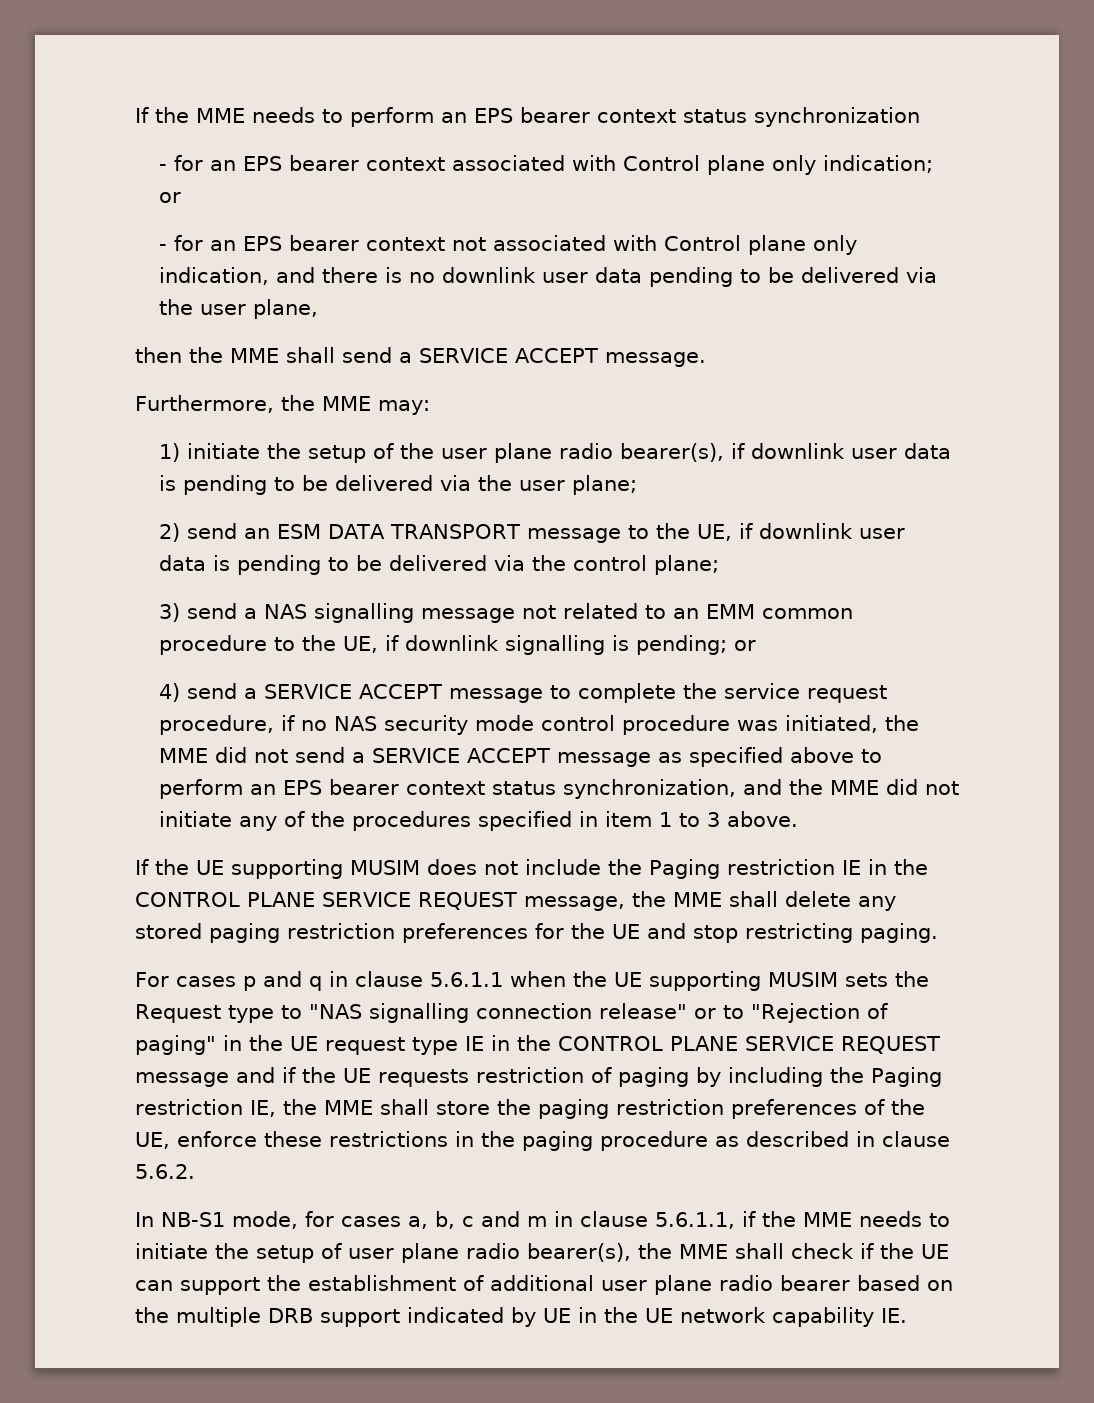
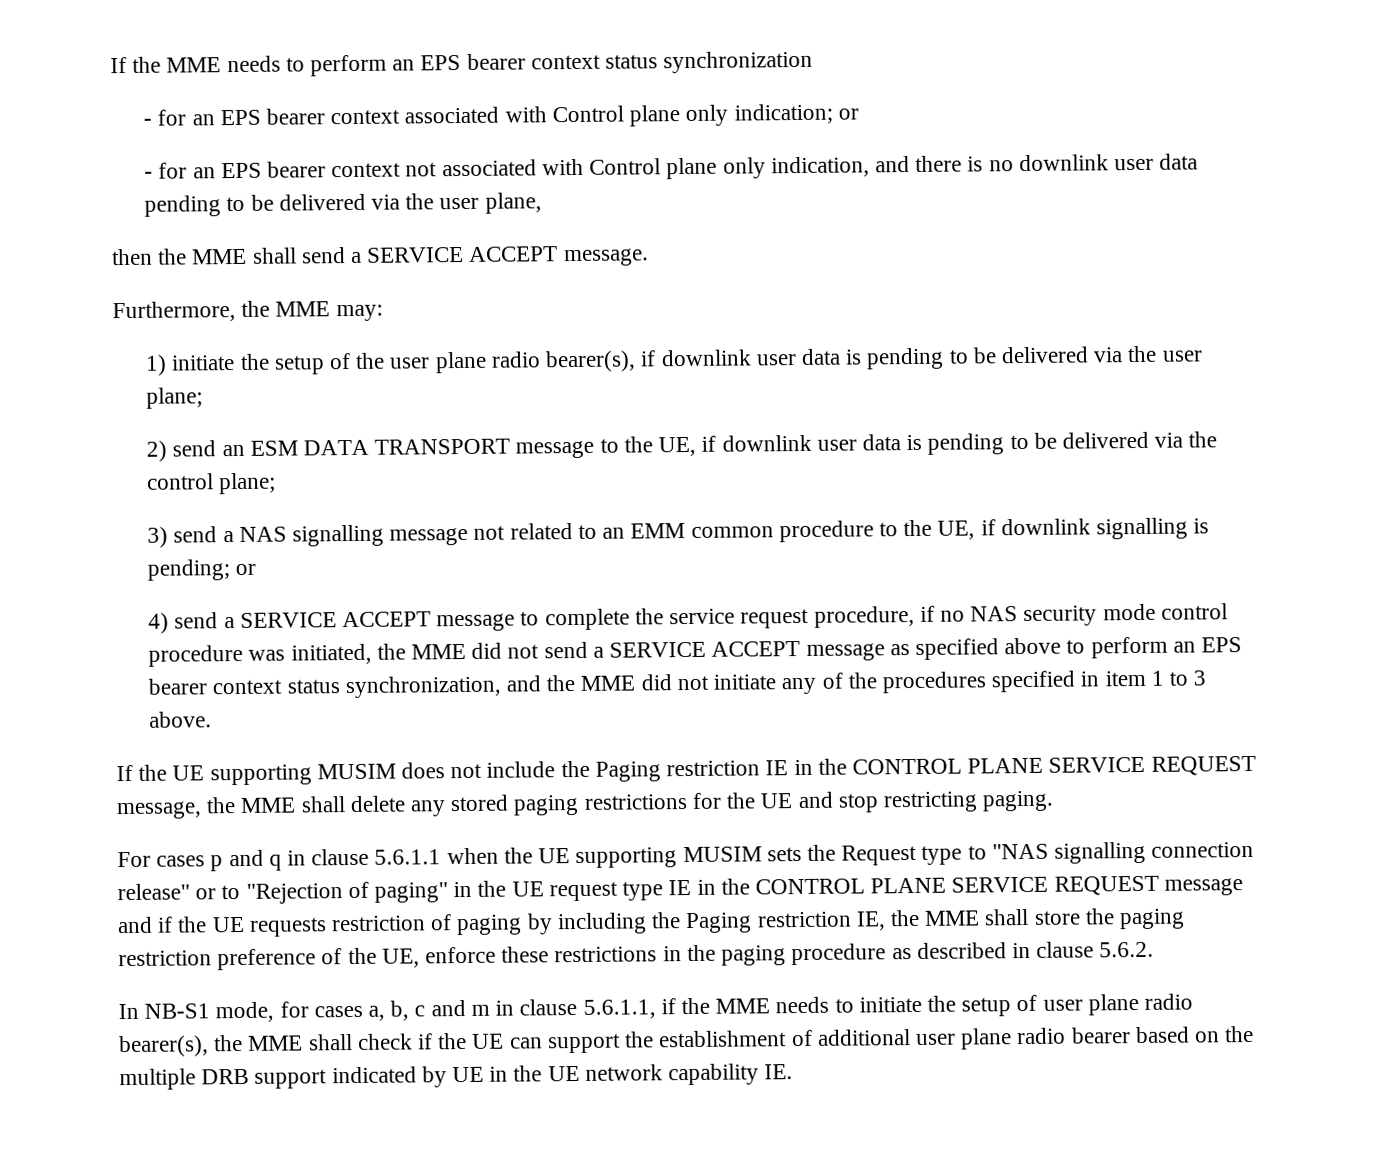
[287,923,528,943] restriction preferences -> [583,794,688,810] restrictions
[731,1099,857,1119] preferences -> [217,948,317,971] preference

